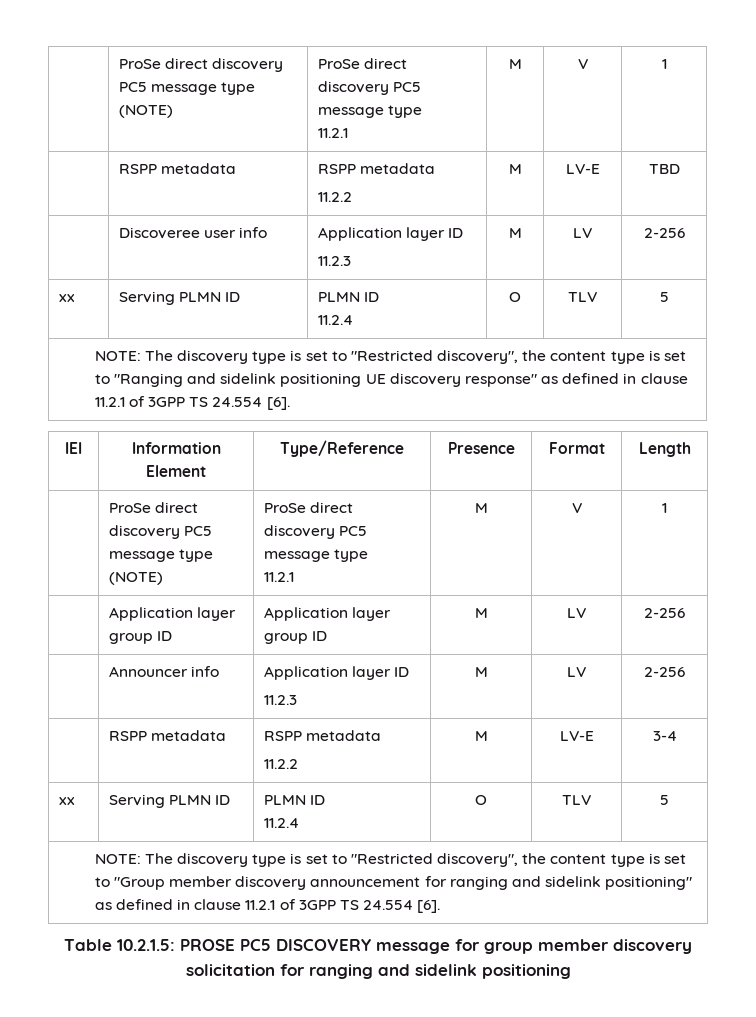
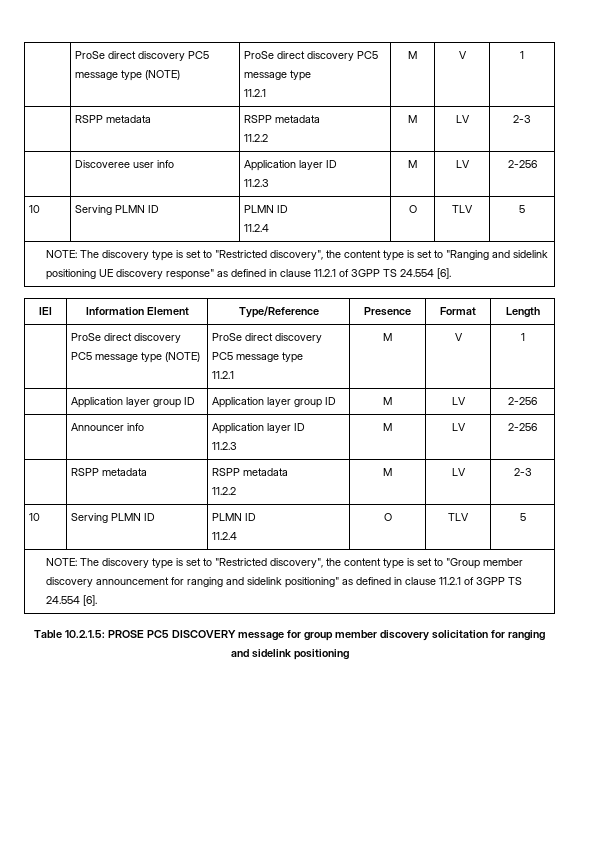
[565,164,600,174] [648,164,680,174] LV-E | TBD -> [455,115,470,123] [513,115,531,123] LV | 2-3
[59,294,76,302] xx -> [29,205,41,213] 10
[559,731,594,741] [652,731,677,741] [59,797,76,805] LV-E | 3-4 // xx -> [451,468,466,476] [513,468,532,476] [29,513,41,521] LV | 2-3 // 10

